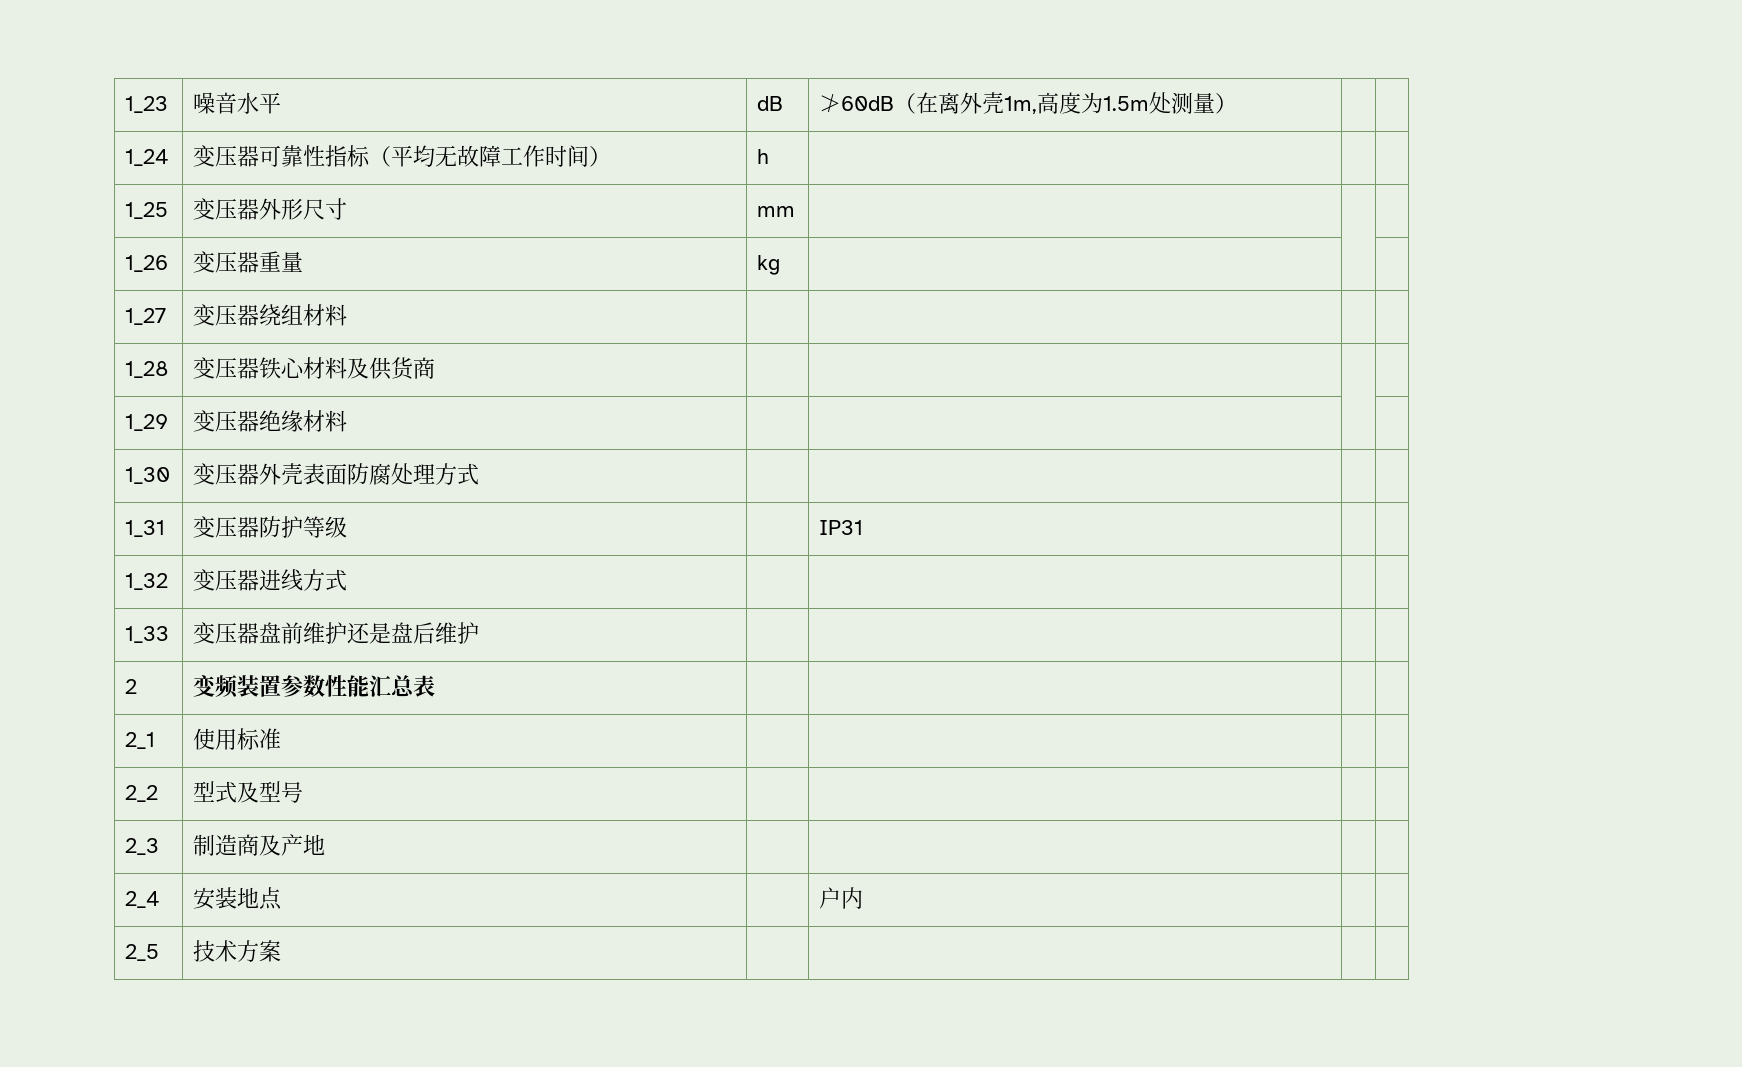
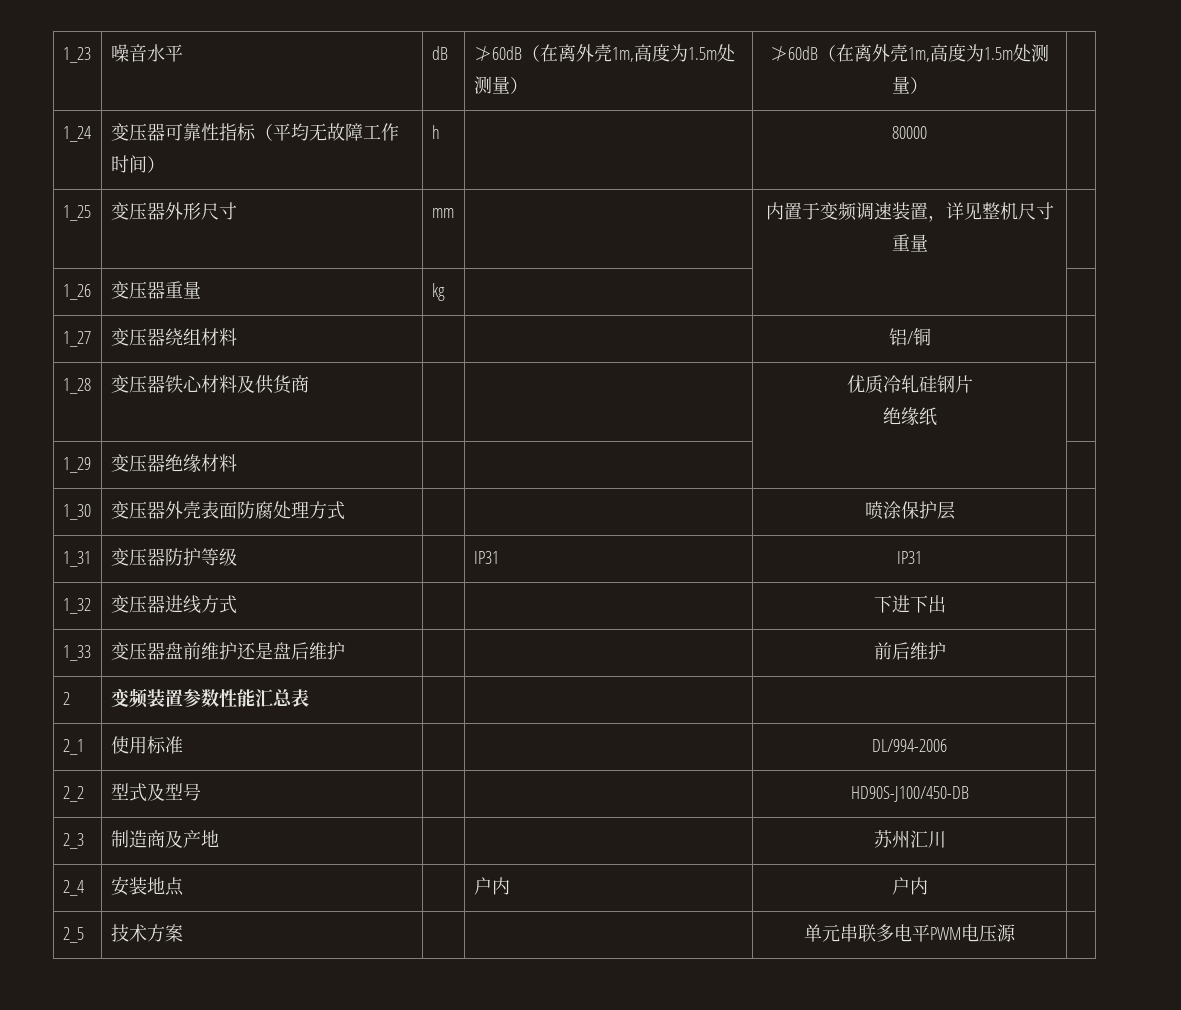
(1238, 103) none -> [770,44,1049,62] [891,76,928,94] ≯60dB（在离外壳1m,高度为1.5m处测量）
(770, 156) none -> [892,126,927,139] 80000
(796, 211) none -> [765,202,1054,222] [891,234,928,252] 内置于变频调速装置，详见整机尺寸重量
(348, 315) none -> [888,328,931,346] 铝/铜
(436, 368) none -> [846,375,973,394] [882,407,937,426] 优质冷轧硅钢片 // 绝缘纸
(480, 474) none -> [864,501,955,520] 喷涂保护层
(864, 527) none -> [897,551,922,564] IP31
(348, 580) none -> [873,595,946,613] 下进下出
(480, 633) none -> [873,642,946,660] 前后维护
(282, 739) none -> [872,739,947,752] DL/994-2006
(304, 792) none -> [850,786,969,802] HD90S-J100/450-DB
(326, 844) none -> [873,830,946,848] 苏州汇川
(864, 898) none -> [891,877,928,895] 户内
(282, 951) none -> [804,924,1016,942] 单元串联多电平PWM电压源

